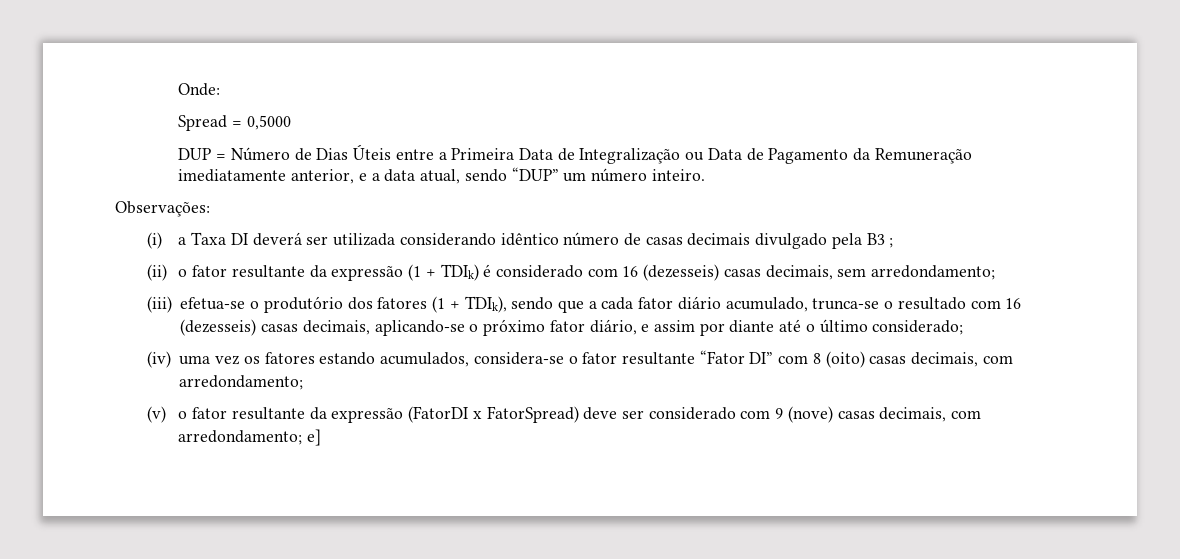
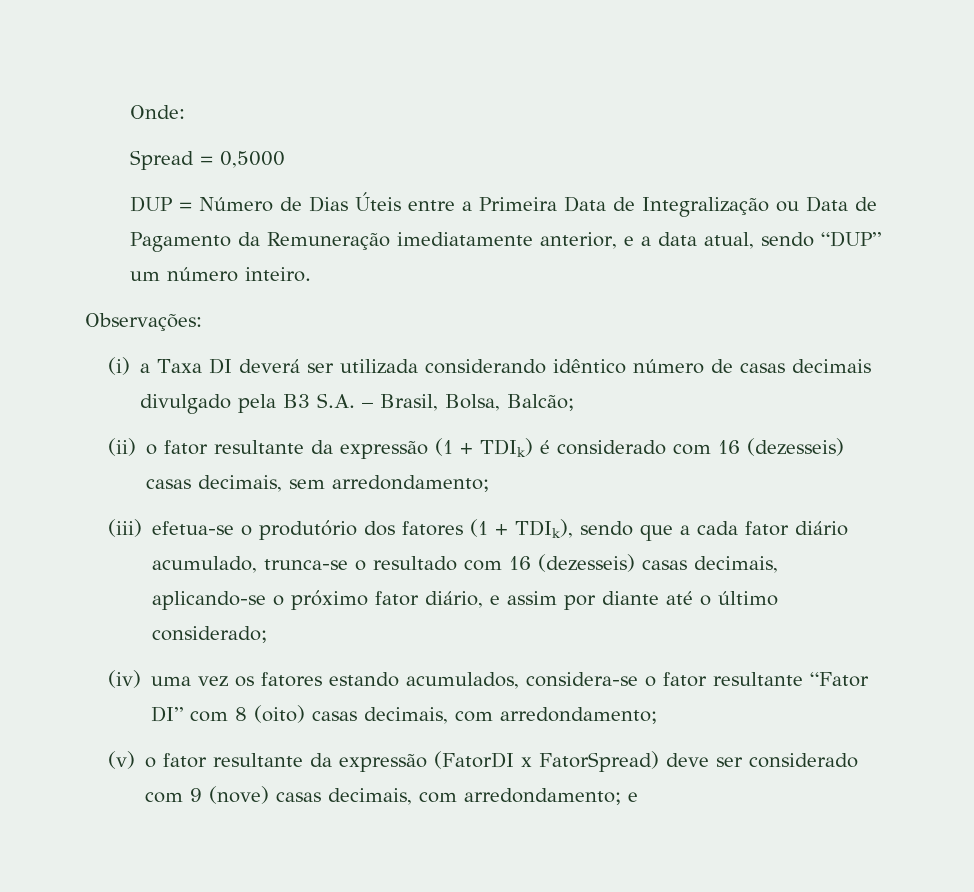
[889,238,894,248] ; -> [316,393,574,411] S.A. – Brasil, Bolsa, Balcão;
[307,429,322,446] e] -> [627,792,638,802] e

